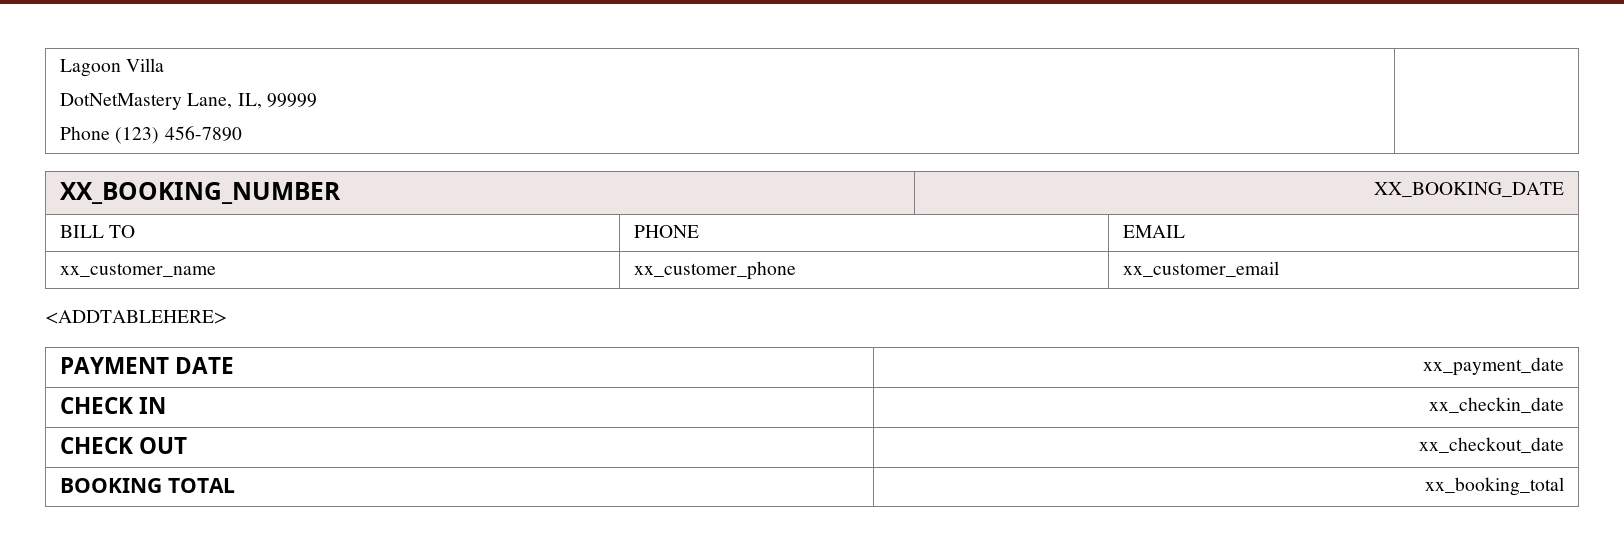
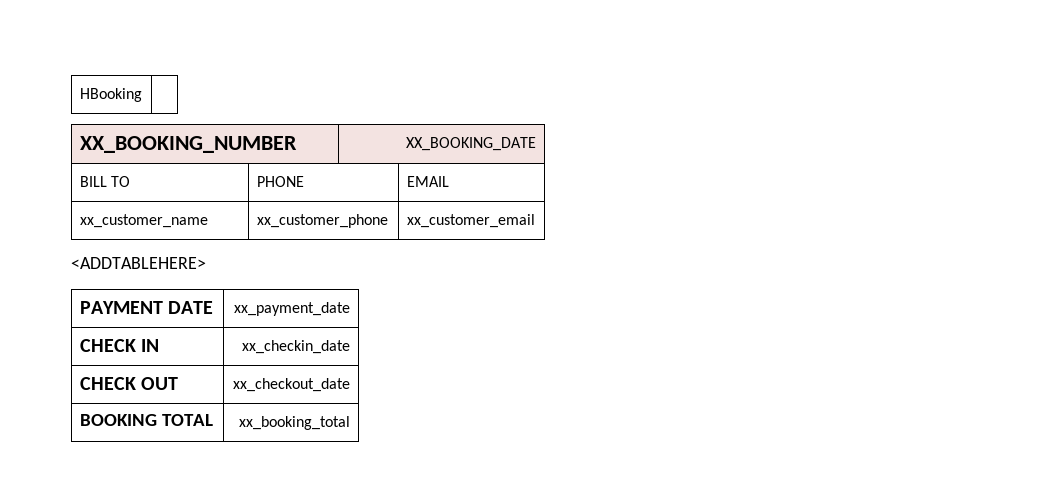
[60,58,165,77] [60,93,317,110] [60,126,242,144] Lagoon Villa // DotNetMastery Lane, IL, 99999 // Phone (123) 456-7890 -> [79,88,142,102] HBooking

